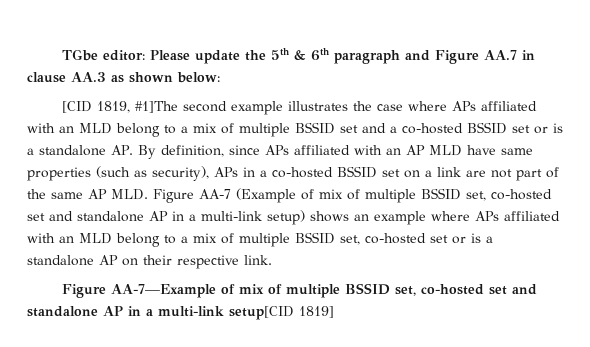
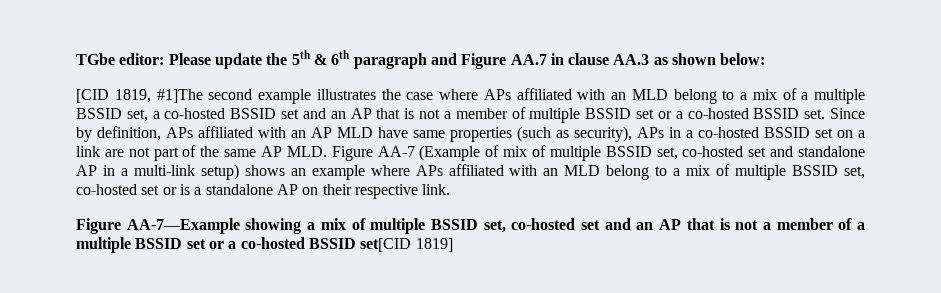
[239,122,563,137] [27,145,260,159] multiple BSSID set and a co-hosted BSSID set or is a standalone AP. By definition, since -> [801,89,865,104] [76,107,866,123] [76,126,161,142] a multiple BSSID set, a co-hosted BSSID set and an AP that is not a member of multiple BSSID set or a co-hosted BSSID set. Since by definition,
[220,283,537,298] [27,306,294,320] of mix of multiple BSSID set, co-hosted set and standalone AP in a multi-link setup[CID -> [245,218,866,234] [76,237,412,253] showing a mix of multiple BSSID set, co-hosted set and an AP that is not a member of a multiple BSSID set or a co-hosted BSSID set[CID

